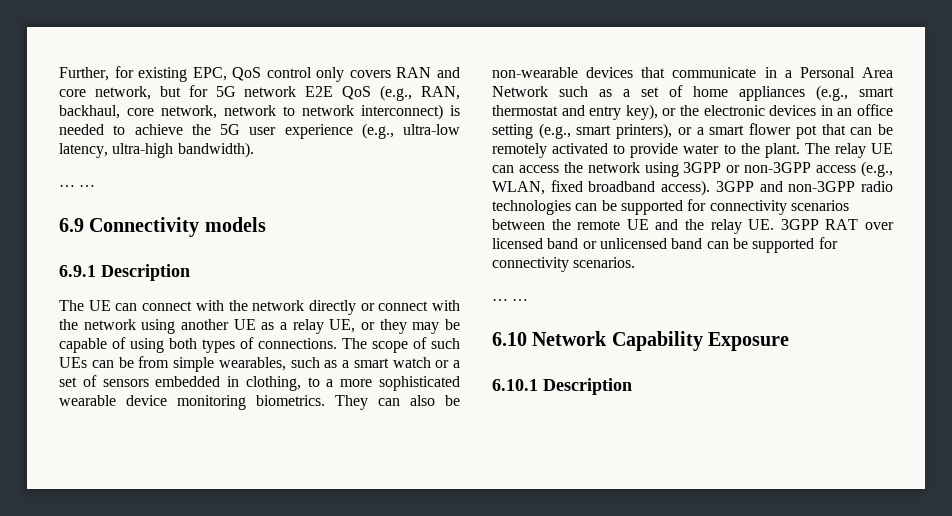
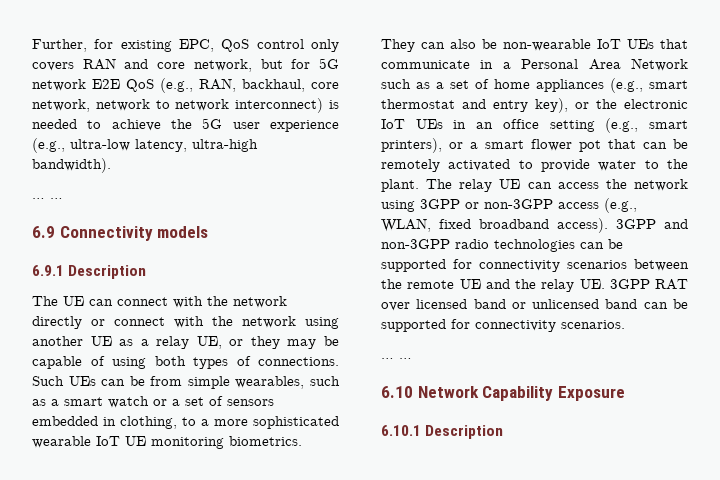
[342,337,460,353] The scope of such -> [32,376,64,386] Such
[126,395,167,406] device -> [96,436,146,446] IoT UE
[586,67,634,78] devices -> [597,39,654,49] IoT UEs
[769,105,817,116] devices -> [381,119,443,129] IoT UEs

